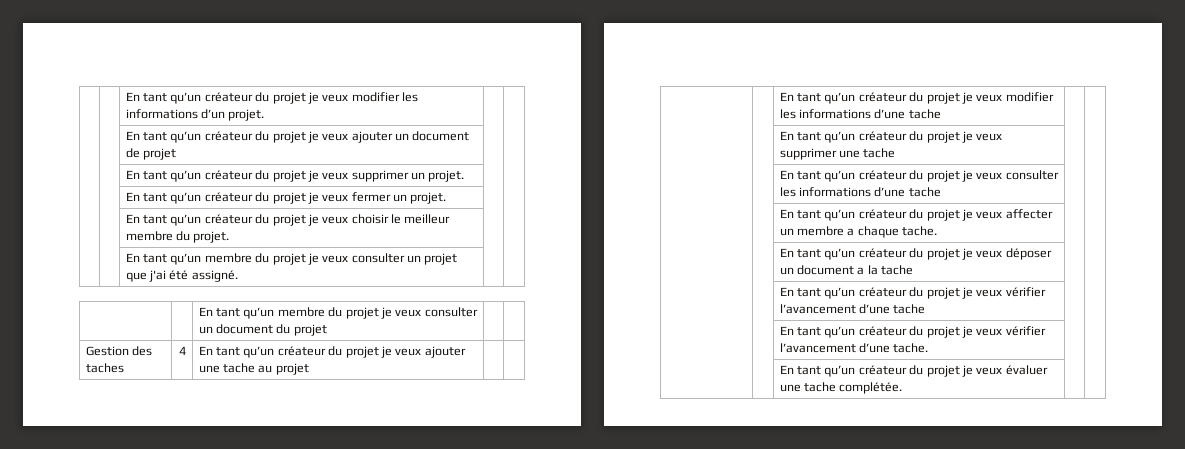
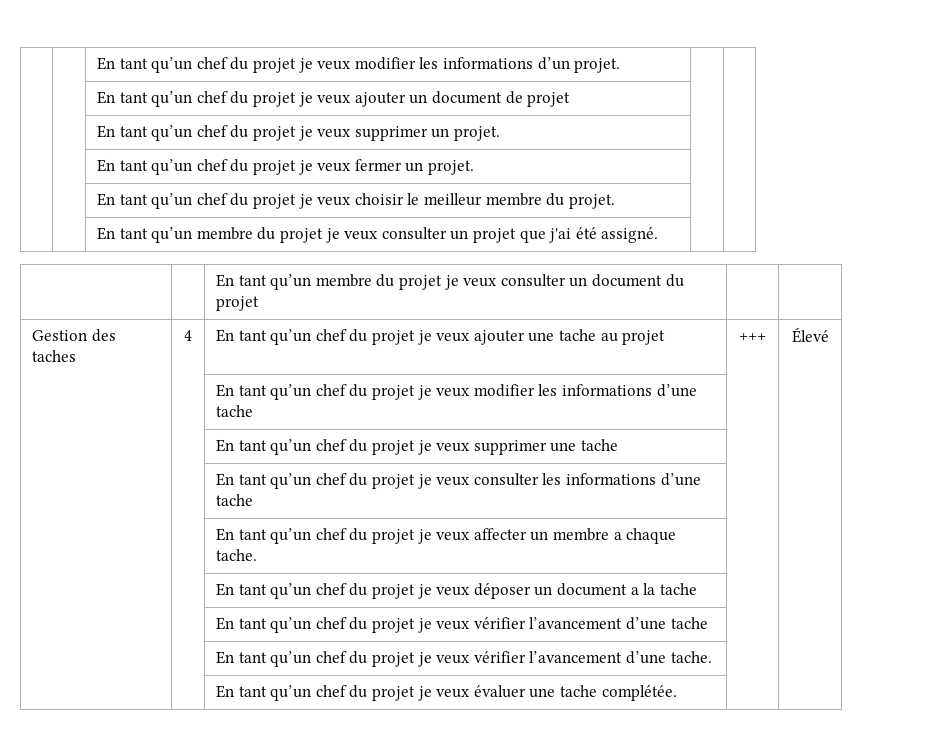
[125,92,253,104] | | En tant qu’un créateur -> [97,57,228,73] | | En tant qu’un chef
[204,131,253,141] créateur -> [196,91,228,103] chef
[204,170,253,180] créateur -> [196,125,228,137] chef
[204,192,253,202] créateur -> [196,159,228,171] chef
[204,214,253,224] créateur -> [196,193,228,205] chef
[277,346,326,356] créateur -> [315,329,347,341] chef
[779,92,907,104] | // | | En tant qu’un créateur -> [739,333,766,341] [791,327,829,343] [216,384,347,400] +++ | Élevé // | | En tant qu’un chef
[858,131,907,141] créateur -> [315,439,347,451] chef
[858,170,907,180] créateur -> [315,473,347,485] chef
[858,209,907,219] créateur -> [315,528,347,540] chef
[858,248,907,258] créateur -> [315,583,347,595] chef
[858,287,907,297] créateur -> [315,617,347,629] chef
[858,326,907,336] créateur -> [315,651,347,663] chef
[858,365,907,375] créateur -> [315,685,347,697] chef

